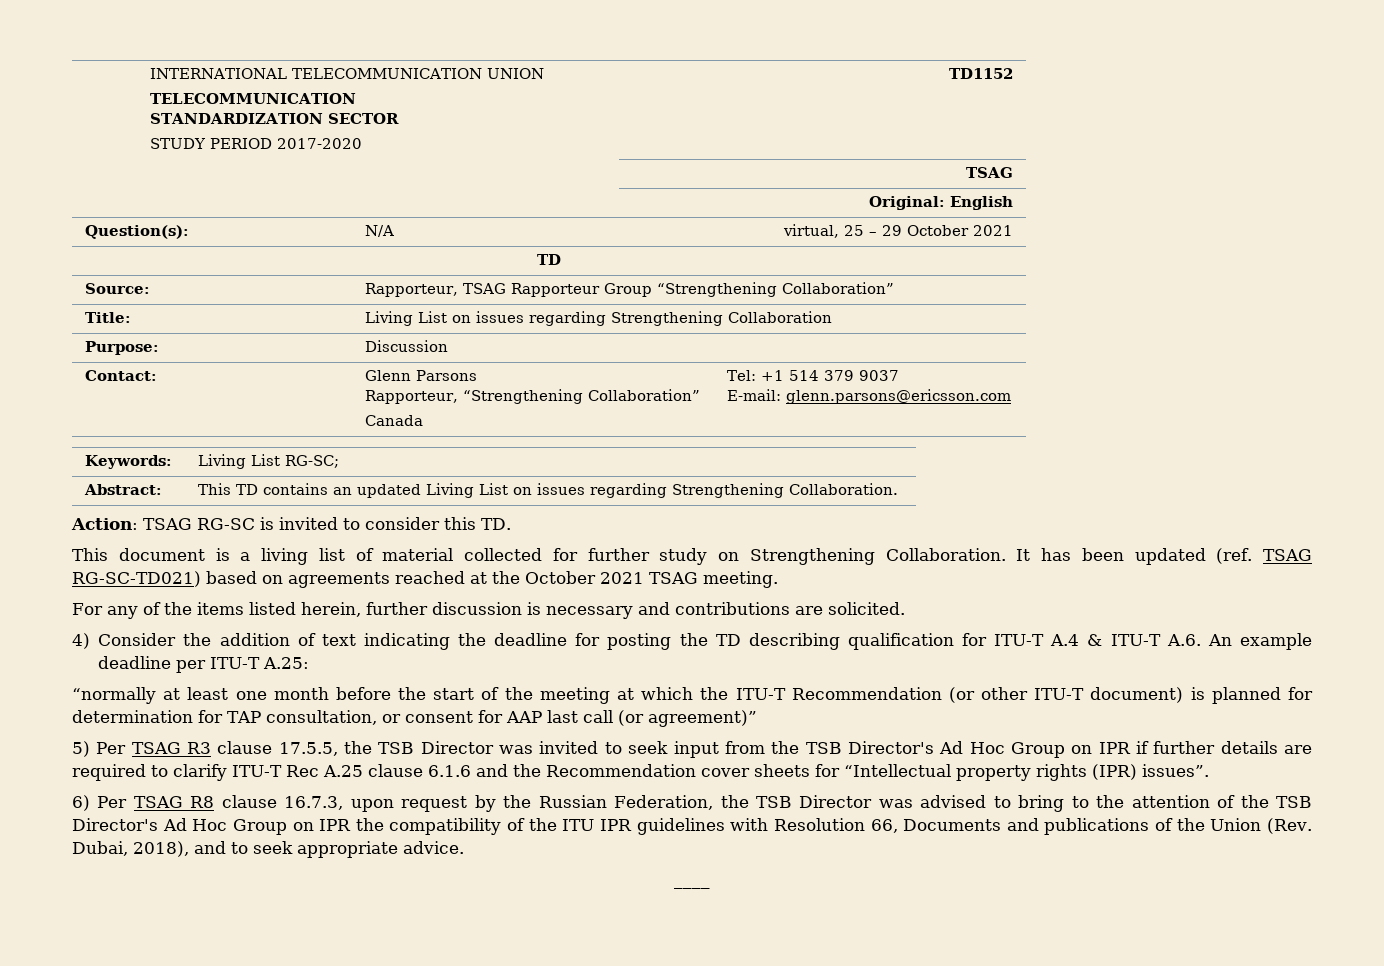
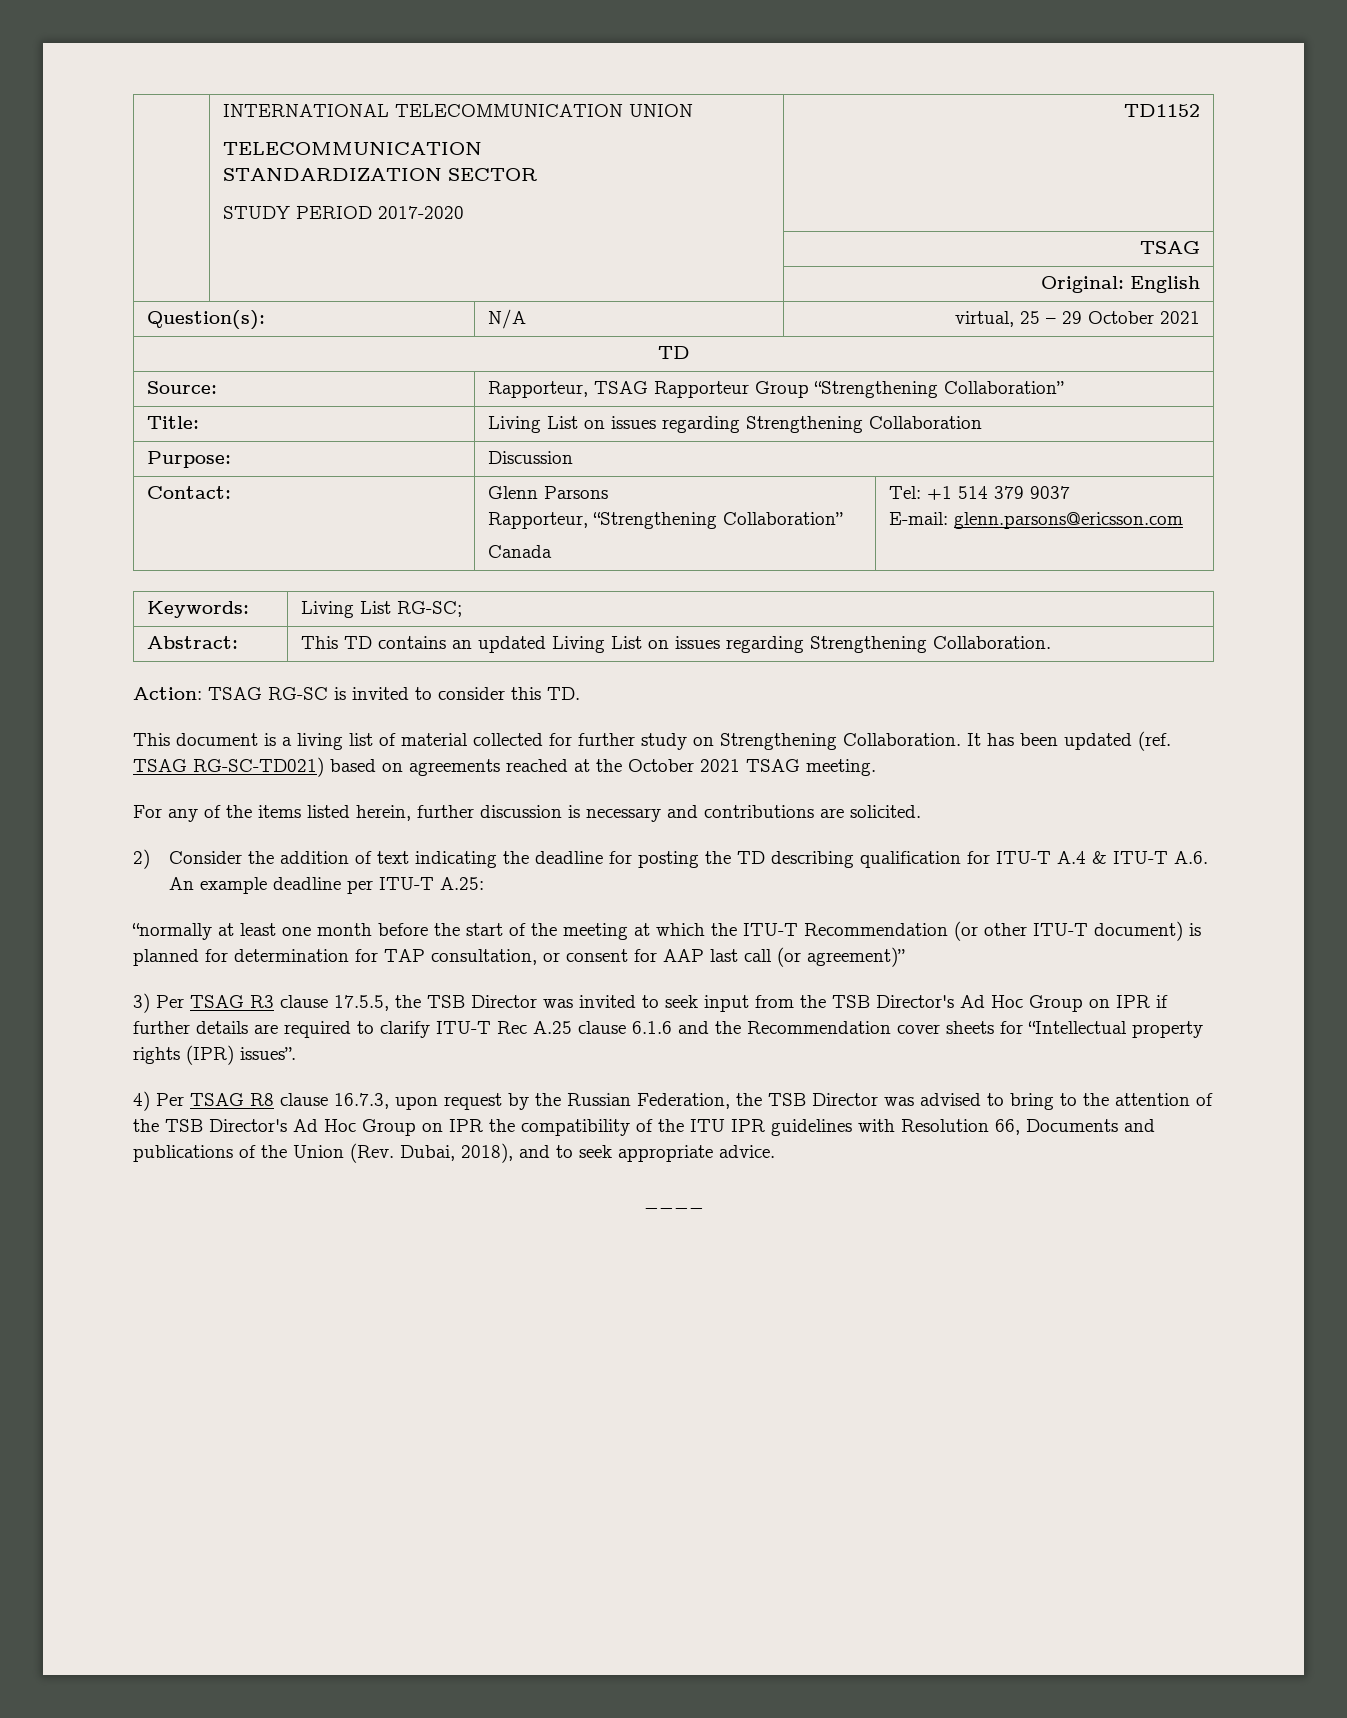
[72,633,90,649] 4) -> [133,849,150,869] 2)
[72,741,90,757] 5) -> [133,993,150,1013] 3)
[72,795,90,811] 6) -> [133,1091,150,1111] 4)

